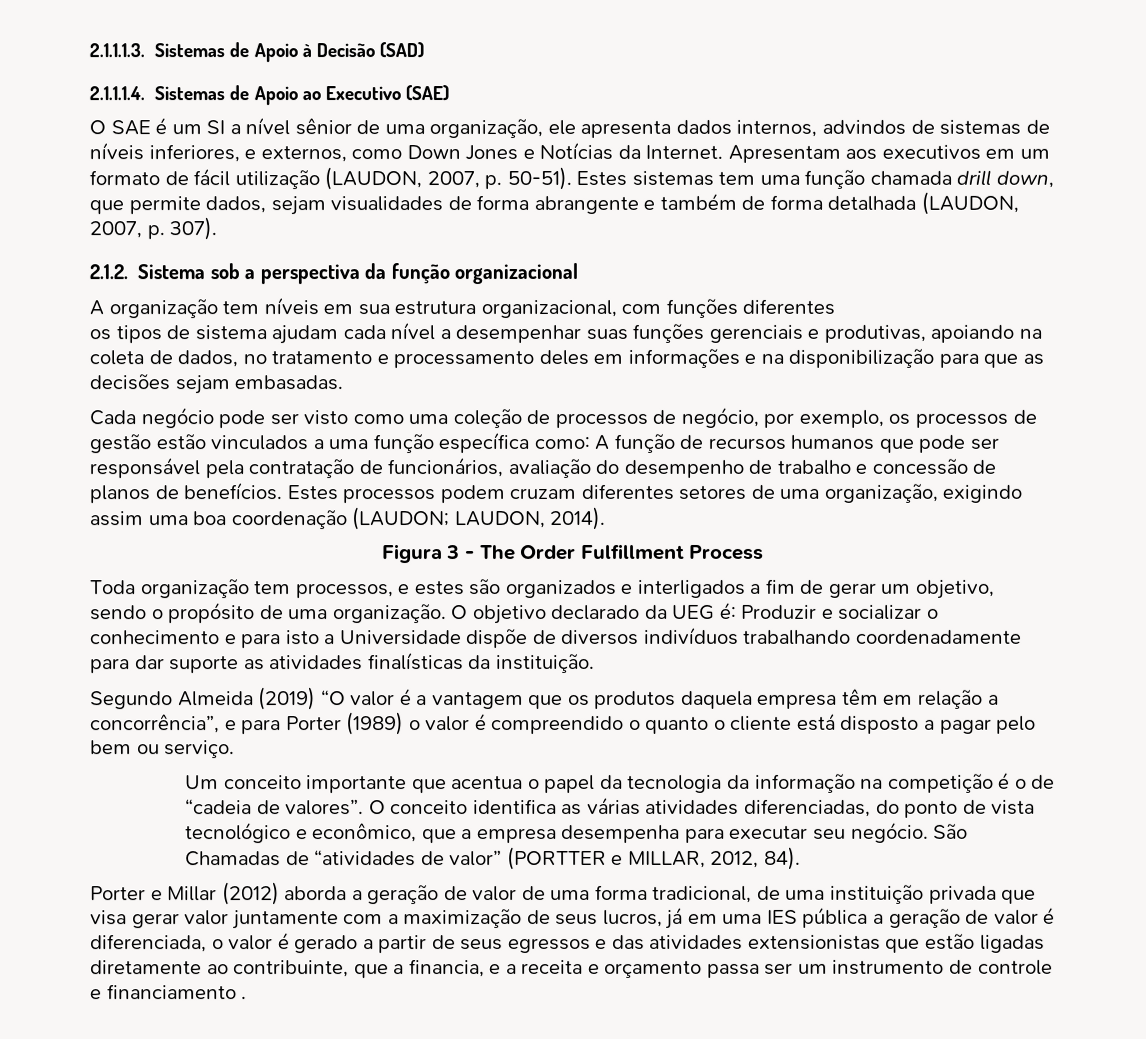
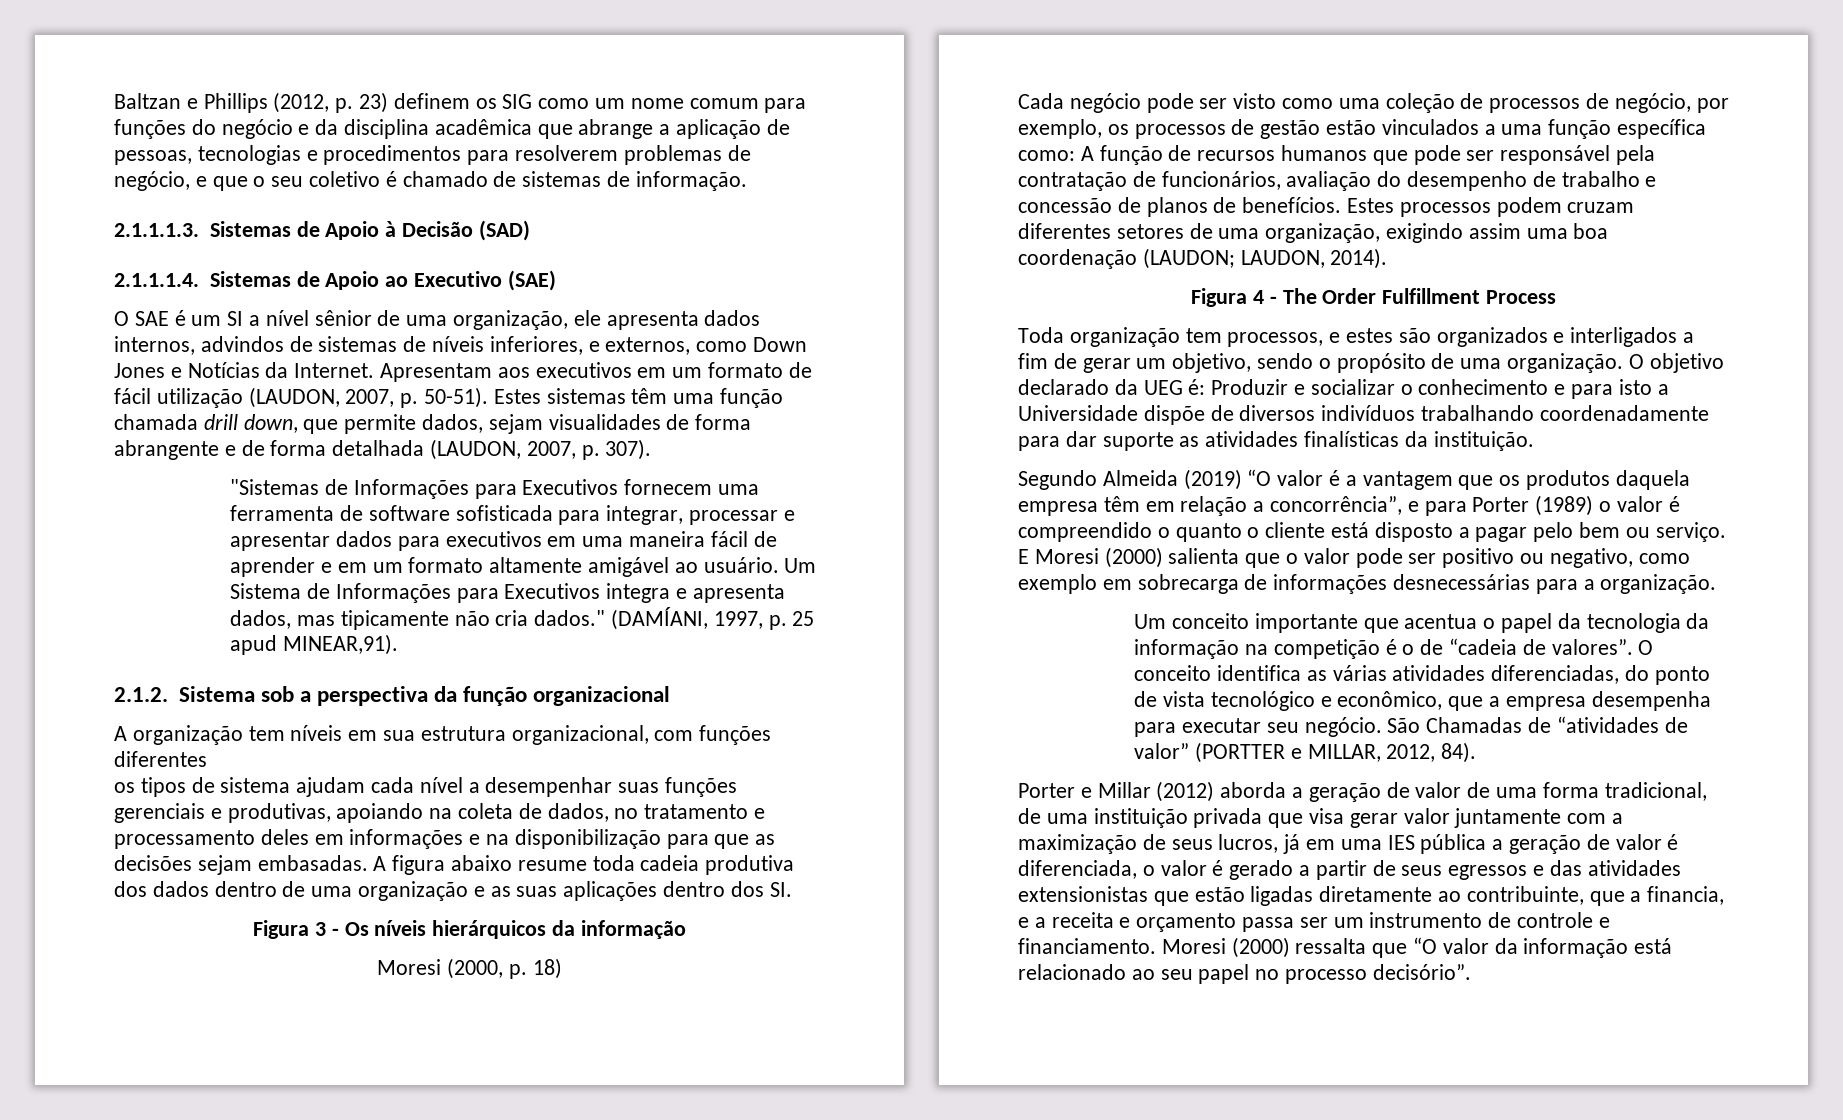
(89, 50) none -> [114,92,807,113] [114,119,790,139] [114,145,751,165] [114,171,747,191] Baltzan e Phillips (2012, p. 23) definem os SIG como um nome comum para funções do negócio e da disciplina acadêmica que abrange a aplicação de pessoas, tecnologias e procedimentos para resolverem problemas de negócio, e que o seu coletivo é chamado de sistemas de informação. //
[718,171,756,185] tem -> [631,388,668,404] têm
[659,192,737,210] também -> (236, 450) none
(218, 229) none -> [230,479,759,499] [230,505,795,525] [230,531,777,551] [230,557,817,577] [230,583,785,603] [230,607,815,630] [230,634,398,655] // "Sistemas de Informações para Executivos fornecem uma ferramenta de software sofisticada para integrar, processar e apresentar dados para executivos em uma maneira fácil de aprender e em um formato altamente amigável ao usuário. Um Sistema de Informações para Executivos integra e apresenta dados, mas tipicamente não cria dados." (DAMÍANI, 1997, p. 25 apud MINEAR,91).
(344, 383) none -> [373,855,795,875] [114,881,792,901] [253,920,686,939] [377,958,562,979] A figura abaixo resume toda cadeia produtiva dos dados dentro de uma organização e as suas aplicações dentro dos SI. // Figura 3 - Os níveis hierárquicos da informação // Moresi (2000, p. 18)
[446,545,461,560] 3 -> [1252,290,1264,304] 4
(236, 749) none -> [1018,547,1690,568] [1018,574,1717,594] E Moresi (2000) salienta que o valor pode ser positivo ou negativo, como exemplo em sobrecarga de informações desnecessárias para a organização.
[106,984,248,1000] financiamento . -> [1018,937,1673,958] [1018,964,1471,984] financiamento. Moresi (2000) ressalta que “O valor da informação está relacionado ao seu papel no processo decisório”.

